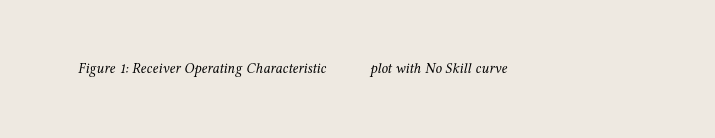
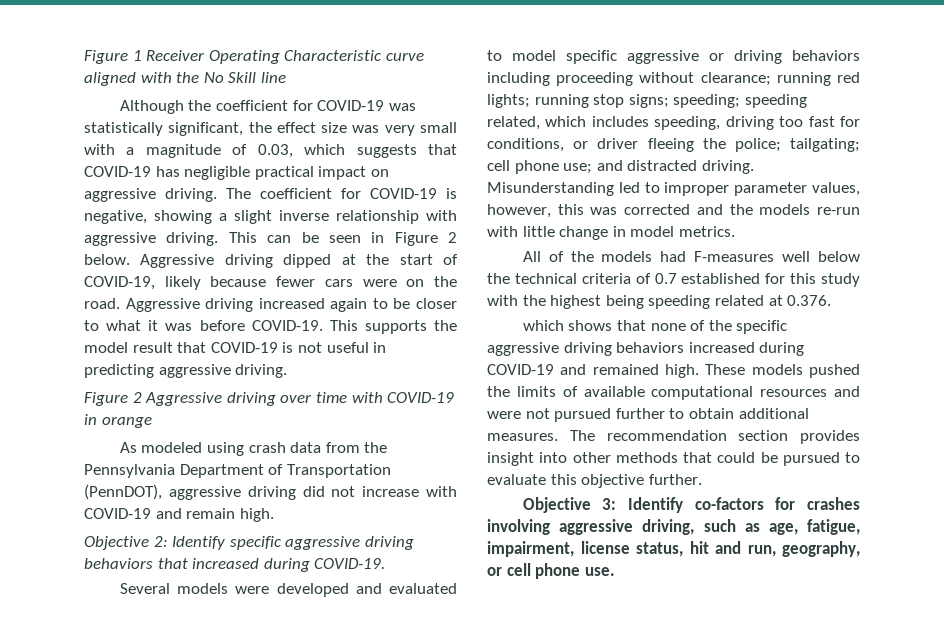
[78,62,129,77] Figure 1: -> [84,50,142,64] Figure 1
[369,63,508,78] plot with No Skill curve -> [385,52,424,61] [84,72,286,86] [119,100,416,114] [84,122,457,136] [84,144,457,158] [84,166,389,180] [84,188,457,202] [84,210,457,224] [84,232,457,246] [84,254,459,268] [84,276,458,290] [84,298,457,312] [84,320,457,334] [84,342,387,353] [84,364,288,378] [84,392,455,406] [84,414,152,428] [119,442,388,456] [84,464,391,478] [84,484,457,500] [84,508,274,522] [84,536,414,550] [84,558,386,572] [119,583,458,597] [487,50,860,64] [487,72,860,86] [487,94,807,108] [487,116,860,130] [487,138,860,152] [487,160,754,174] [487,182,860,196] [487,204,860,218] [487,226,735,240] [522,251,860,262] [487,273,860,287] [487,295,832,309] [522,320,788,334] [487,342,805,356] [487,364,860,378] [487,386,860,400] [487,408,809,422] [487,430,860,444] [487,452,860,466] [487,474,702,488] [522,497,860,513] [487,519,860,535] [487,541,860,557] [487,563,615,579] curve aligned with the No Skill line // Although the coefficient for COVID-19 was statistically significant, the effect size was very small with a magnitude of 0.03, which suggests that COVID-19 has negligible practical impact on aggressive driving. The coefficient for COVID-19 is negative, showing a slight inverse relationship with aggressive driving. This can be seen in Figure 2 below. Aggressive driving dipped at the start of COVID-19, likely because fewer cars were on the road. Aggressive driving increased again to be closer to what it was before COVID-19. This supports the model result that COVID-19 is not useful in predicting aggressive driving. // Figure 2 Aggressive driving over time with COVID-19 in orange // As modeled using crash data from the Pennsylvania Department of Transportation (PennDOT), aggressive driving did not increase with COVID-19 and remain high. // Objective 2: Identify specific aggressive driving behaviors that increased during COVID-19. // Several models were developed and evaluated to model specific aggressive or driving behaviors including proceeding without clearance; running red lights; running stop signs; speeding; speeding related, which includes speeding, driving too fast for conditions, or driver fleeing the police; tailgating; cell phone use; and distracted driving. Misunderstanding led to improper parameter values, however, this was corrected and the models re-run with little change in model metrics. // All of the models had F-measures well below the technical criteria of 0.7 established for this study with the highest being speeding related at 0.376. // which shows that none of the specific aggressive driving behaviors increased during COVID-19 and remained high. These models pushed the limits of available computational resources and were not pursued further to obtain additional measures. The recommendation section provides insight into other methods that could be pursued to evaluate this objective further. // Objective 3: Identify co-factors for crashes involving aggressive driving, such as age, fatigue, impairment, license status, hit and run, geography, or cell phone use.

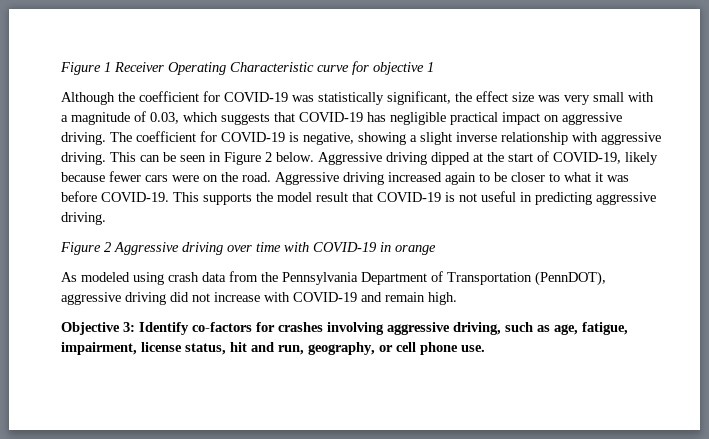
[84,72,286,86] aligned with the No Skill line -> [352,61,434,75] for objective 1
[84,536,414,550] [84,558,386,572] [119,583,458,597] [487,50,860,64] [487,72,860,86] [487,94,807,108] [487,116,860,130] [487,138,860,152] [487,160,754,174] [487,182,860,196] [487,204,860,218] [487,226,735,240] [522,251,860,262] [487,273,860,287] [487,295,832,309] [522,320,788,334] [487,342,805,356] [487,364,860,378] [487,386,860,400] [487,408,809,422] [487,430,860,444] [487,452,860,466] [487,474,702,488] // Objective 2: Identify specific aggressive driving behaviors that increased during COVID-19. // Several models were developed and evaluated to model specific aggressive or driving behaviors including proceeding without clearance; running red lights; running stop signs; speeding; speeding related, which includes speeding, driving too fast for conditions, or driver fleeing the police; tailgating; cell phone use; and distracted driving. Misunderstanding led to improper parameter values, however, this was corrected and the models re-run with little change in model metrics. // All of the models had F-measures well below the technical criteria of 0.7 established for this study with the highest being speeding related at 0.376. // which shows that none of the specific aggressive driving behaviors increased during COVID-19 and remained high. These models pushed the limits of available computational resources and were not pursued further to obtain additional measures. The recommendation section provides insight into other methods that could be pursued to evaluate this objective further. -> (457, 298) none

